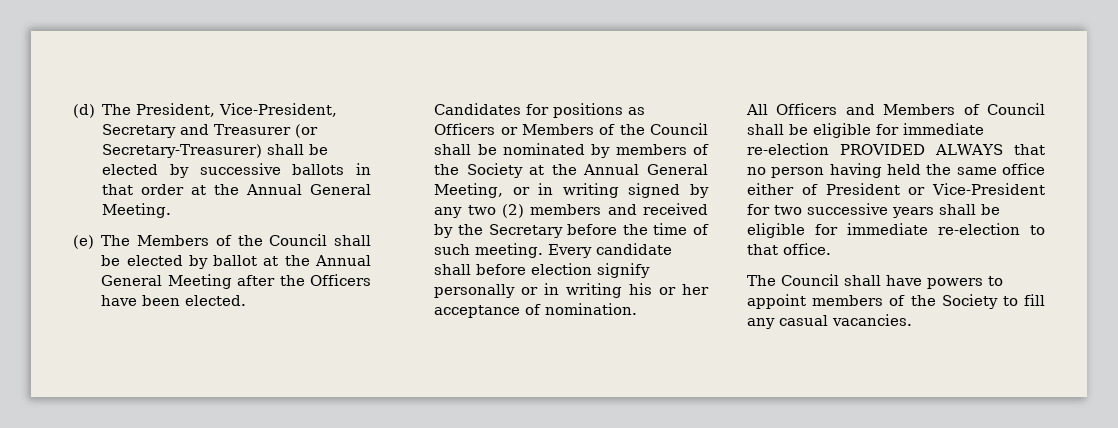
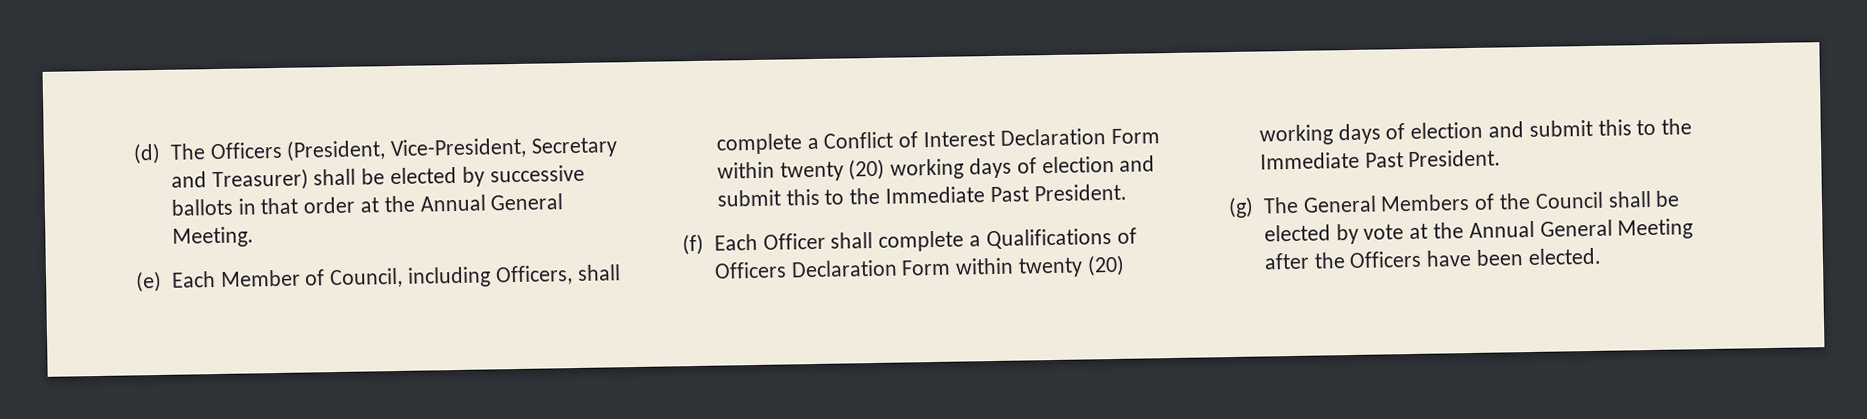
[136,103,216,117] President, -> [209,139,387,162] Officers (President,
[214,124,319,138] [102,144,263,158] Treasurer (or Secretary-Treasurer) -> [211,168,309,192] Treasurer)
[101,235,131,246] The -> [170,264,621,289] [715,128,1160,155] [716,155,1156,182] [716,183,1127,207] [682,227,1137,256] [713,254,1125,279] [1258,118,1693,146] [1259,149,1502,170] [1228,195,1377,219] Each Member of Council, including Officers, shall complete a Conflict of Interest Declaration Form within twenty (20) working days of election and submit this to the Immediate Past President. // (f) Each Officer shall complete a Qualifications of Officers Declaration Form within twenty (20) working days of election and submit this to the Immediate Past President. // (g) The General
[213,255,258,266] ballot -> [1363,224,1405,240] vote
[434,103,646,118] [434,123,708,135] [434,143,709,158] [434,163,708,178] [434,183,709,198] [434,203,708,218] [434,223,709,238] [434,243,673,258] [434,263,651,278] [434,283,709,298] [434,303,638,318] [746,103,1045,115] [747,123,984,138] [747,143,1045,155] [747,163,1045,178] [747,183,1045,195] [747,203,1000,218] [747,223,1045,238] [747,243,831,255] [747,274,1003,289] [747,294,1045,309] [747,314,912,329] // Candidates for positions as Officers or Members of the Council shall be nominated by members of the Society at the Annual General Meeting, or in writing signed by any two (2) members and received by the Secretary before the time of such meeting. Every candidate shall before election signify personally or in writing his or her acceptance of nomination. // All Officers and Members of Council shall be eligible for immediate re-election PROVIDED ALWAYS that no person having held the same office either of President or Vice-President for two successive years shall be eligible for immediate re-election to that office. // The Council shall have powers to appoint members of the Society to fill any casual vacancies. -> (1602, 256) none

